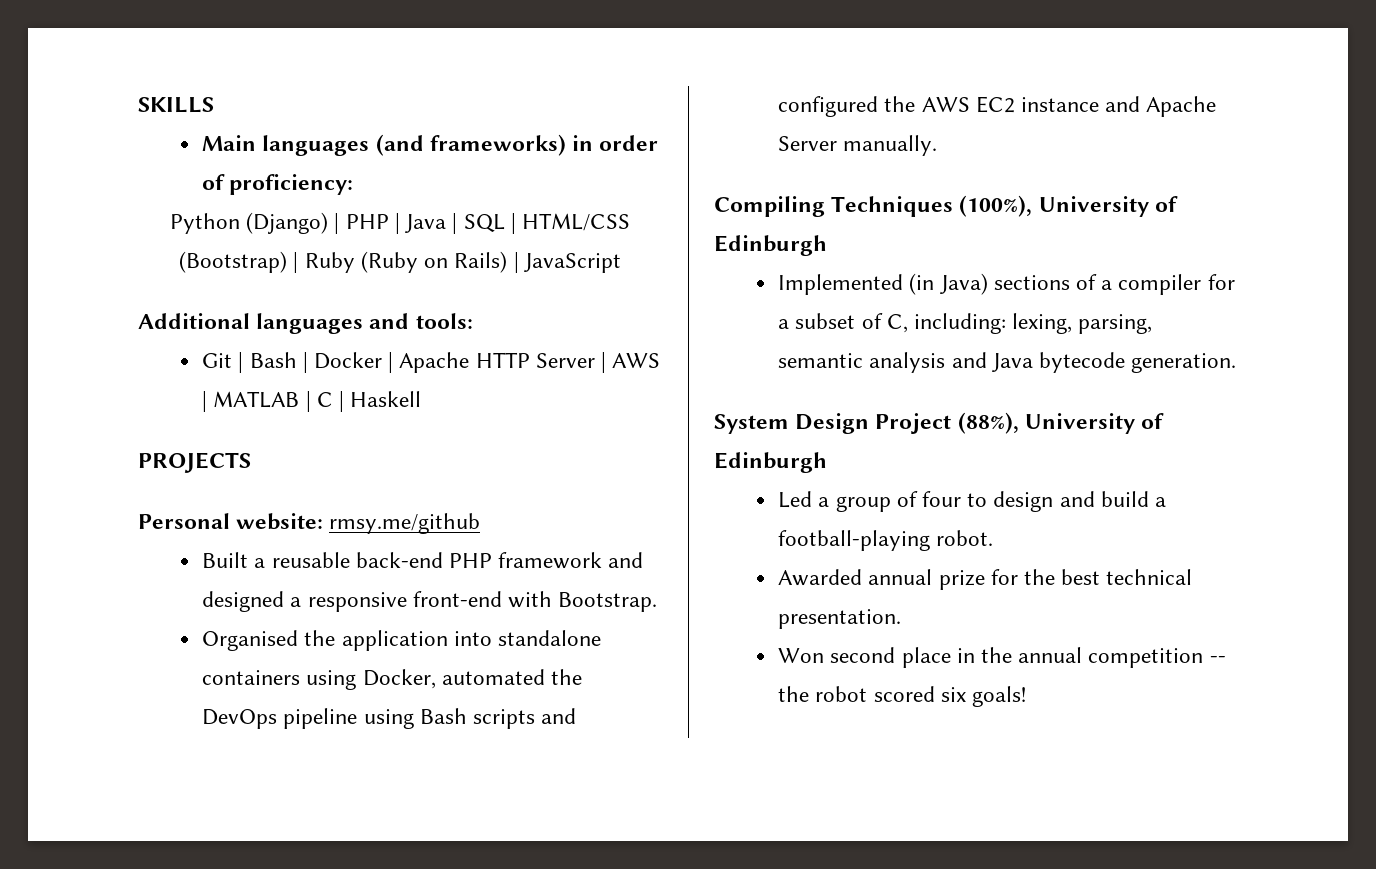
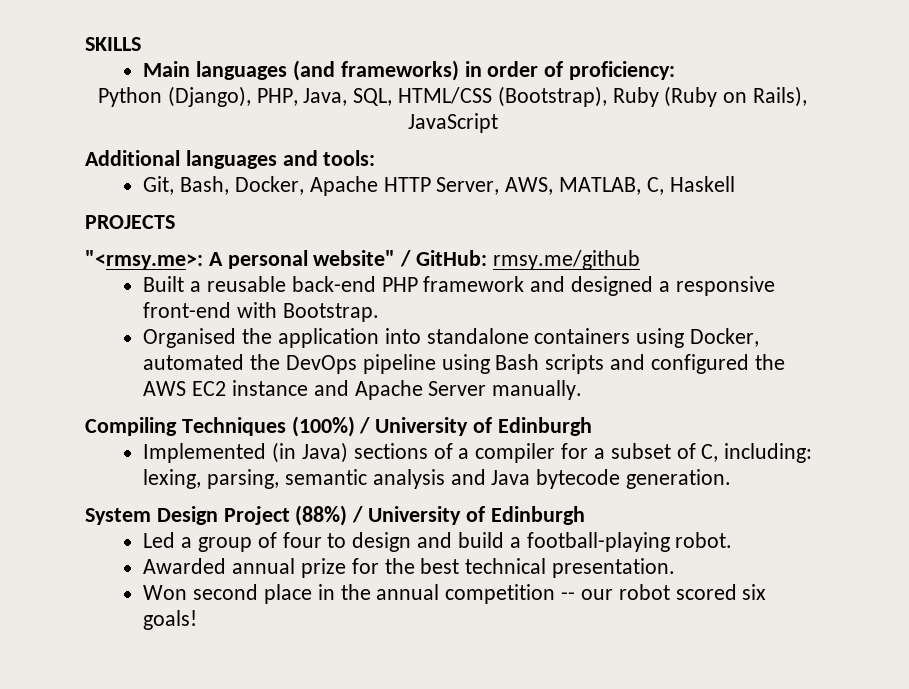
[246,212,630,234] [179,251,299,273] (Django) | PHP | Java | SQL | HTML/CSS (Bootstrap) | -> [167,86,607,107] (Django), PHP, Java, SQL, HTML/CSS (Bootstrap),
[454,251,519,273] Rails) | -> [753,86,808,107] Rails),
[202,352,661,373] [202,391,422,412] [138,452,251,473] [138,513,324,530] Git | Bash | Docker | Apache HTTP Server | AWS | MATLAB | C | Haskell // PROJECTS // Personal website: -> [143,176,735,196] [85,215,175,229] [85,250,488,269] Git, Bash, Docker, Apache HTTP Server, AWS, MATLAB, C, Haskell // PROJECTS // "<rmsy.me>: A personal website" / GitHub:
[959,195,1033,217] (100%), -> [291,416,371,437] (100%) /
[957,412,1019,434] (88%), -> [295,505,364,526] (88%) /
[778,686,810,702] the -> [580,589,613,600] our

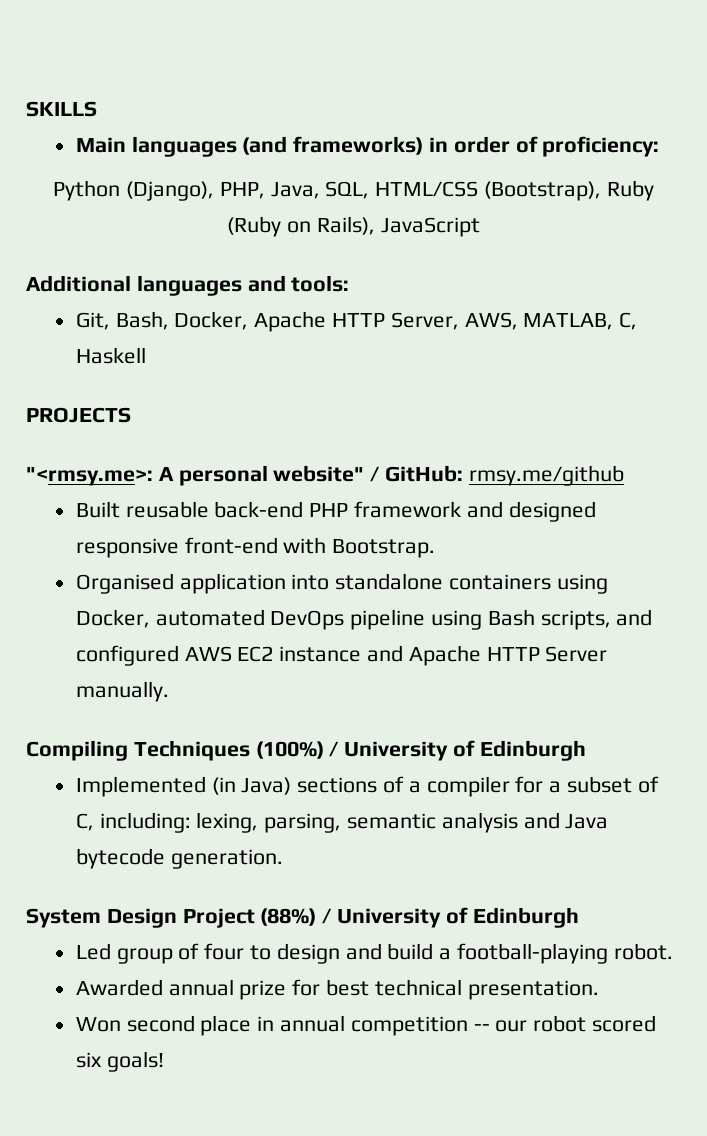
[190,281,202,292] a -> (120, 509) none
[658,281,670,292] a -> (596, 511) none
[242,328,273,344] the -> (174, 583) none
[250,354,281,370] the -> (265, 617) none
[545,354,605,374] scripts -> [540,610,611,630] scripts,
[754,354,785,370] the -> (179, 655) none
(423, 390) none -> [486,647,540,661] HTTP
[181,537,193,548] a -> (111, 951) none
[384,558,415,574] the -> (321, 987) none
[340,584,371,600] the -> (275, 1023) none

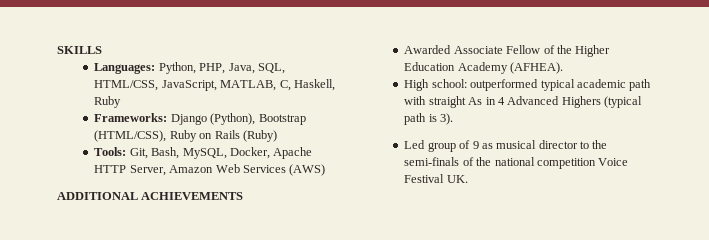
[75,136,660,157] [53,180,654,201] [227,216,480,237] [26,275,350,296] Main languages (and frameworks) in order of proficiency: // Python (Django), PHP, Java, SQL, HTML/CSS (Bootstrap), Ruby (Ruby on Rails), JavaScript // Additional languages and tools: // -> [94,62,285,74] [94,79,335,91] [94,96,122,108] [94,113,306,125] [94,130,277,142] [94,147,127,156] Languages: Python, PHP, Java, SQL, HTML/CSS, JavaScript, MATLAB, C, Haskell, Ruby // Frameworks: Django (Python), Bootstrap (HTML/CSS), Ruby on Rails (Ruby) // Tools:
(169, 320) none -> [182,148,227,159] MySQL,
[464,312,638,330] [75,347,146,364] [26,407,131,423] [26,465,624,486] [75,501,596,522] [75,537,436,558] [75,573,608,594] [75,609,653,630] [75,645,608,666] [75,681,169,702] [26,740,586,761] [75,776,659,797] [75,812,609,833] [75,848,283,869] [26,907,579,928] [75,943,673,964] [75,979,599,1000] [75,1015,656,1036] [75,1051,164,1072] AWS, MATLAB, C, Haskell // PROJECTS // "<rmsy.me>: A personal website" / GitHub: rmsy.me/github // Built reusable back-end PHP framework and designed responsive front-end with Bootstrap. // Organised application into standalone containers using Docker, automated DevOps pipeline using Bash scripts, and configured AWS EC2 instance and Apache HTTP Server manually. // Compiling Techniques (100%) / University of Edinburgh // Implemented (in Java) sections of a compiler for a subset of C, including: lexing, parsing, semantic analysis and Java bytecode generation. // System Design Project (88%) / University of Edinburgh // Led group of four to design and build a football-playing robot. // Awarded annual prize for best technical presentation. // Won second place in annual competition -- our robot scored six goals! -> [169,164,326,176] [57,192,244,200] [404,45,611,57] [404,62,564,74] [404,79,652,91] [404,96,643,108] [404,113,454,125] [404,140,608,152] [404,157,629,169] [404,174,468,183] Amazon Web Services (AWS) // ADDITIONAL ACHIEVEMENTS // Awarded Associate Fellow of the Higher Education Academy (AFHEA). // High school: outperformed typical academic path with straight As in 4 Advanced Highers (typical path is 3). // Led group of 9 as musical director to the semi-finals of the national competition Voice Festival UK.

